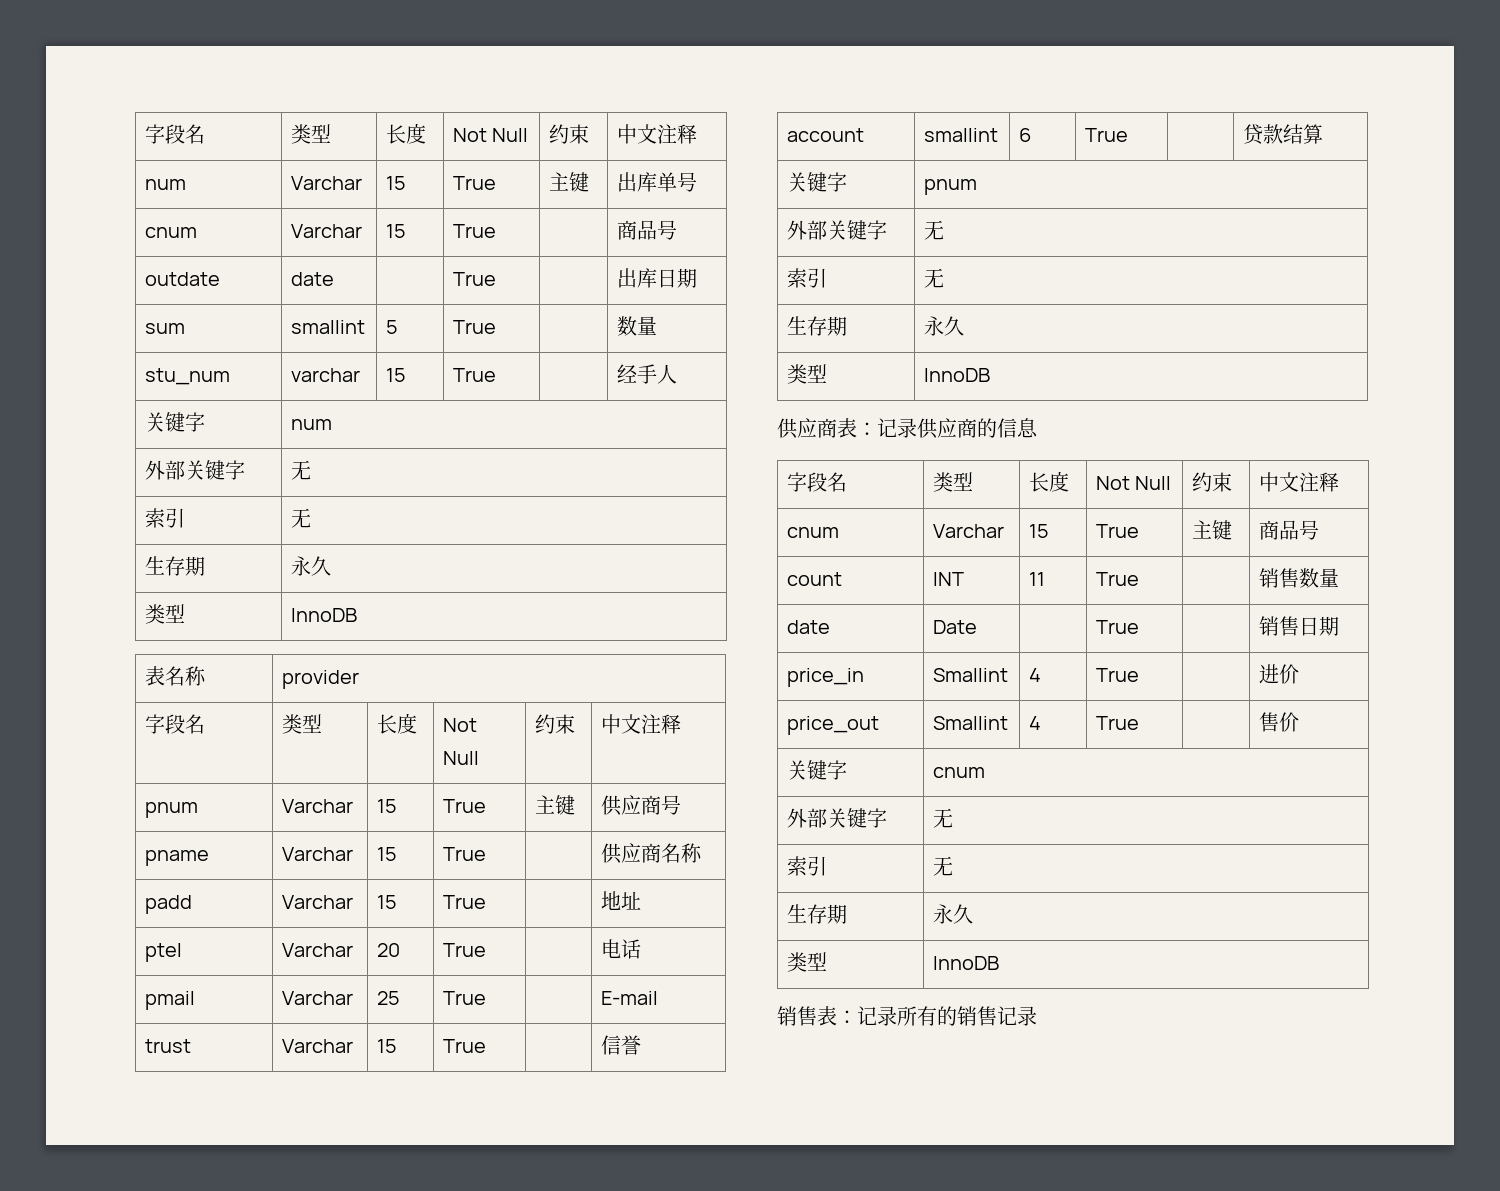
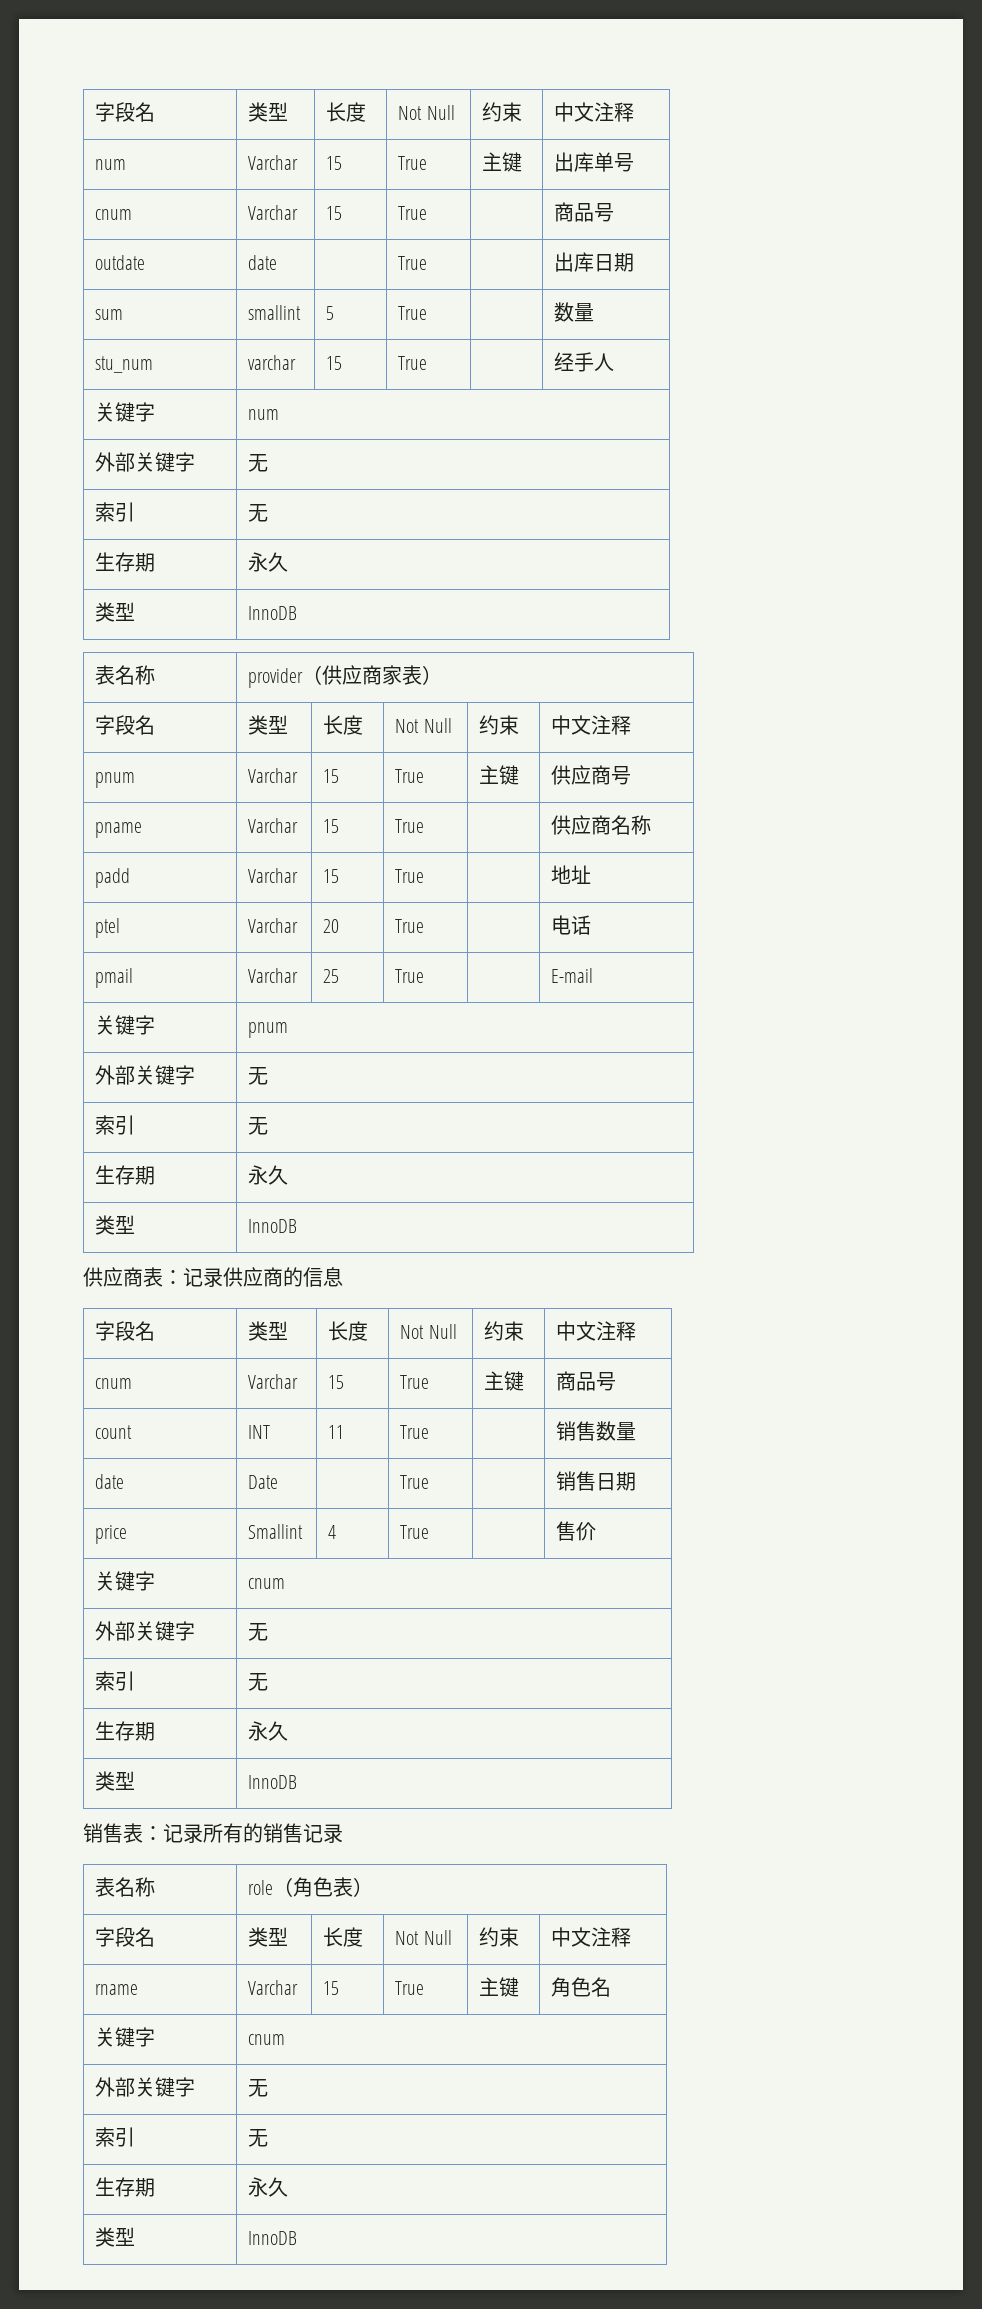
(360, 679) none -> [302,665,443,685] （供应商家表）
[145,1039,192,1053] [282,1039,354,1053] [377,1039,398,1053] [443,1039,487,1053] [601,1035,642,1055] [787,128,865,142] [924,128,999,142] [1019,128,1032,142] [1085,128,1129,142] [1243,124,1324,145] // trust | Varchar | 15 | True | | 信誉 // account | smallint | 6 | True | | 贷款结算 -> (594, 975) none
[787,668,865,687] [933,668,1009,682] [1029,668,1042,682] [1096,668,1140,682] [1259,664,1300,684] [787,716,880,735] price_in | Smallint | 4 | True | | 进价 // price_out -> [95,1525,128,1544] price
(1037, 1016) none -> [95,1877,156,1897] [248,1877,374,1897] [95,1927,156,1947] [248,1927,289,1947] [323,1927,364,1947] [395,1930,452,1945] [479,1927,520,1947] [551,1927,632,1947] [95,1984,139,1995] [248,1980,299,1995] [323,1981,340,1995] [395,1981,425,1995] [479,1977,520,1997] [551,1977,612,1997] [95,2027,156,2047] [248,2034,286,2045] [95,2077,196,2097] [248,2079,269,2097] [95,2127,136,2147] [248,2129,269,2147] [95,2177,156,2197] [248,2177,289,2197] [95,2227,136,2247] [248,2231,298,2245] // 表名称 | role（角色表） // 字段名 | 类型 | 长度 | Not Null | 约束 | 中文注释 // rname | Varchar | 15 | True | 主键 | 角色名 // 关键字 | cnum // 外部关键字 | 无 // 索引 | 无 // 生存期 | 永久 // 类型 | InnoDB

